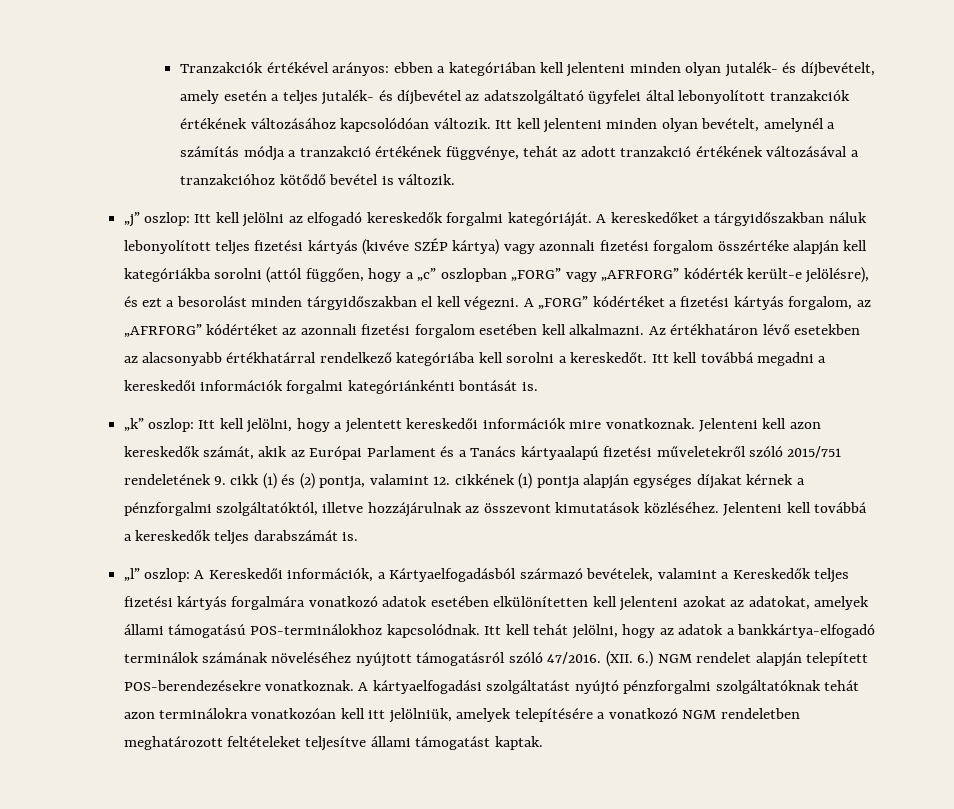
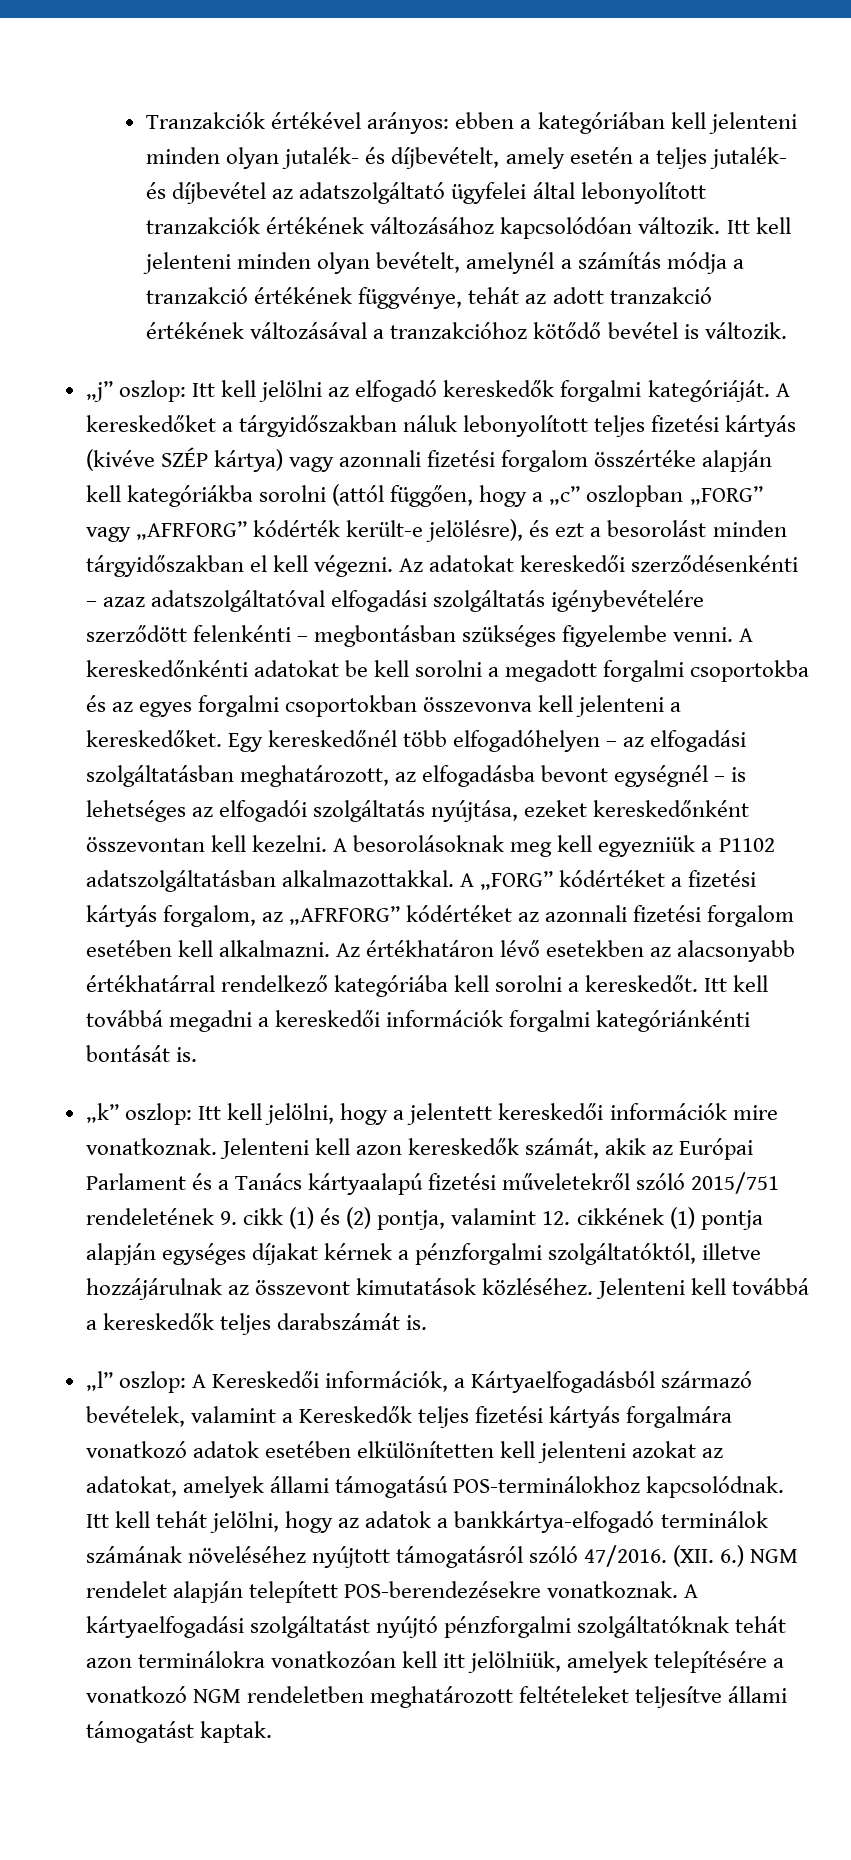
(520, 303) none -> [399,555,799,572] [85,590,705,612] [85,625,754,647] [85,660,810,682] [85,695,682,717] [85,730,747,752] [85,765,747,787] [85,800,750,822] [85,835,775,857] [85,870,454,892] Az adatokat kereskedői szerződésenkénti – azaz adatszolgáltatóval elfogadási szolgáltatás igénybevételére szerződött felenkénti – megbontásban szükséges figyelembe venni. A kereskedőnkénti adatokat be kell sorolni a megadott forgalmi csoportokba és az egyes forgalmi csoportokban összevonva kell jelenteni a kereskedőket. Egy kereskedőnél több elfogadóhelyen – az elfogadási szolgáltatásban meghatározott, az elfogadásba bevont egységnél – is lehetséges az elfogadói szolgáltatás nyújtása, ezeket kereskedőnként összevontan kell kezelni. A besorolásoknak meg kell egyezniük a P1102 adatszolgáltatásban alkalmazottakkal.

